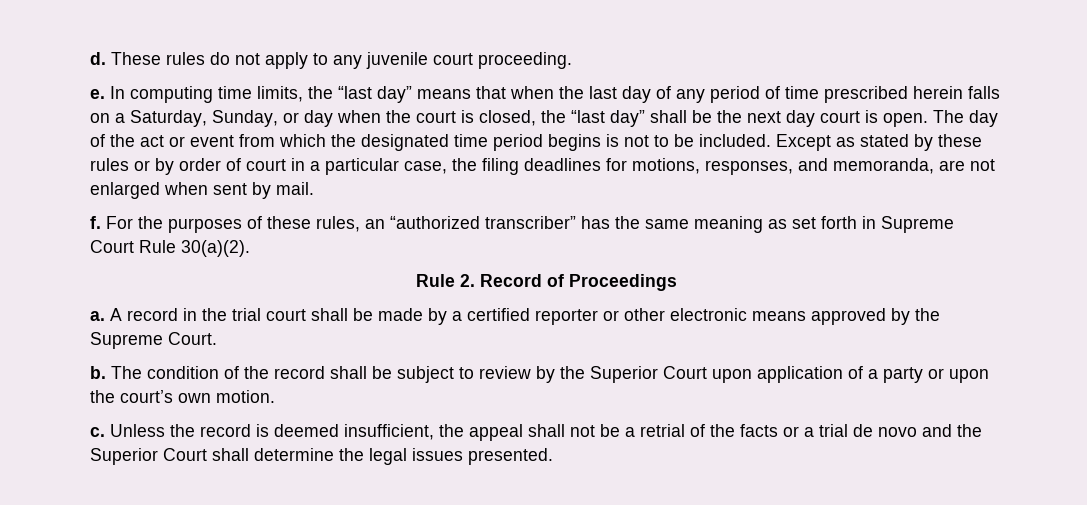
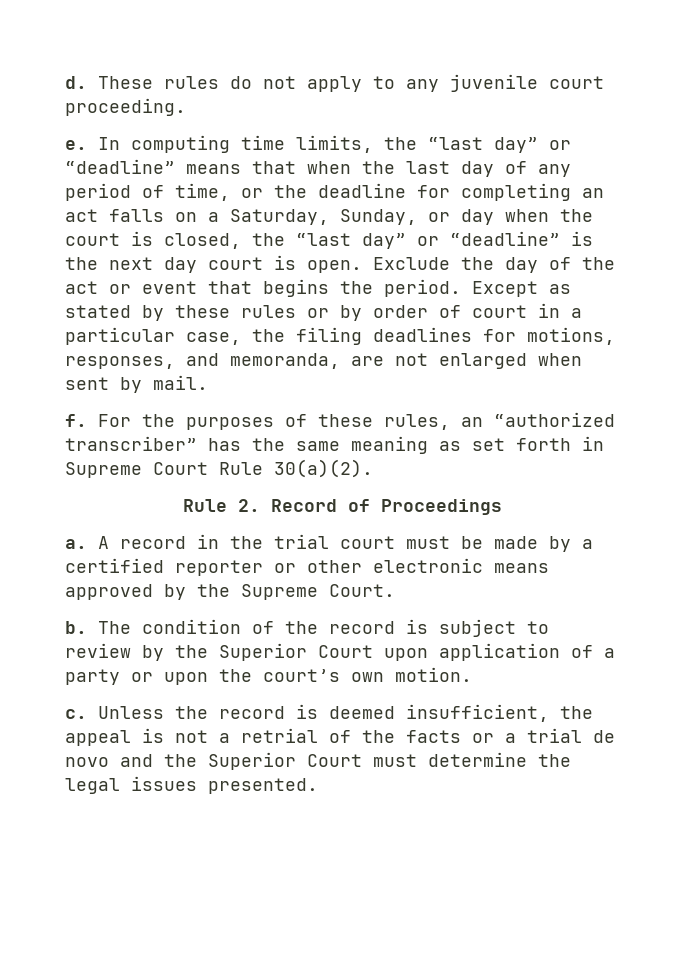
(412, 94) none -> [549,140,571,150] [65,159,175,174] or “deadline”
[785,86,963,103] time prescribed herein -> [175,183,604,201] [65,209,98,222] time, or the deadline for completing an act
[650,110,712,123] shall be -> [417,231,593,246] or “deadline” is
[933,110,964,123] The -> [373,257,494,270] Exclude the
[239,134,771,151] from which the designated time period begins is not to be included. -> [208,279,461,297] that begins the period.
[311,308,348,321] shall -> [406,536,450,549] must
[330,366,392,379] shall be -> [406,619,428,634] is
[528,424,620,437] shall not be -> [142,728,208,743] is not
[212,448,249,461] shall -> [373,754,417,767] must

